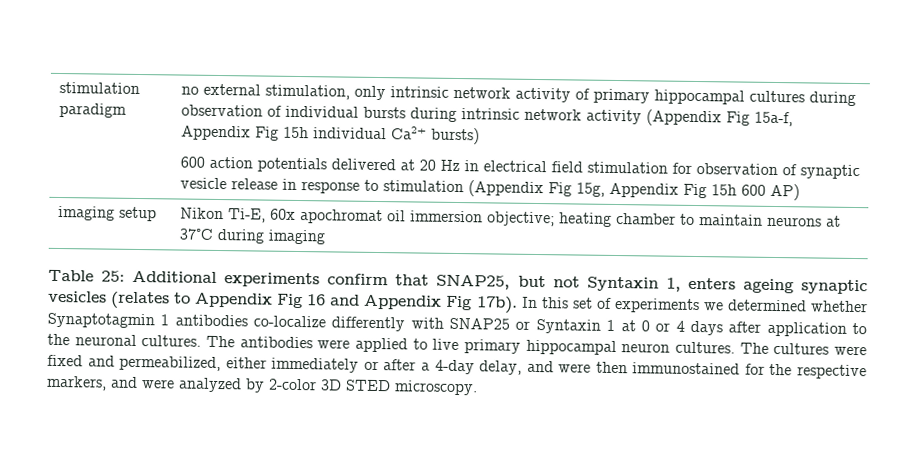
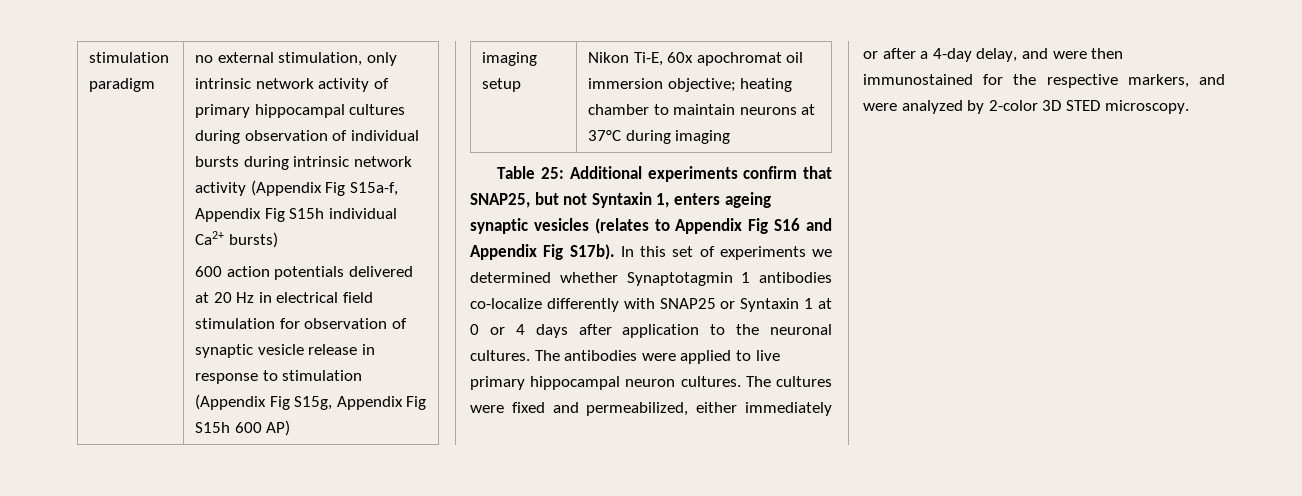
[753,111,793,127] [180,125,309,141] 15a-f, Appendix Fig 15h -> [349,182,398,196] [195,208,325,222] S15a-f, Appendix Fig S15h
[575,182,737,199] 15g, Appendix Fig 15h -> [294,396,427,410] [195,422,231,433] S15g, Appendix Fig S15h
[307,294,327,306] 16 -> [774,218,801,231] S16
[475,296,518,314] 17b). -> [569,244,615,260] S17b).

